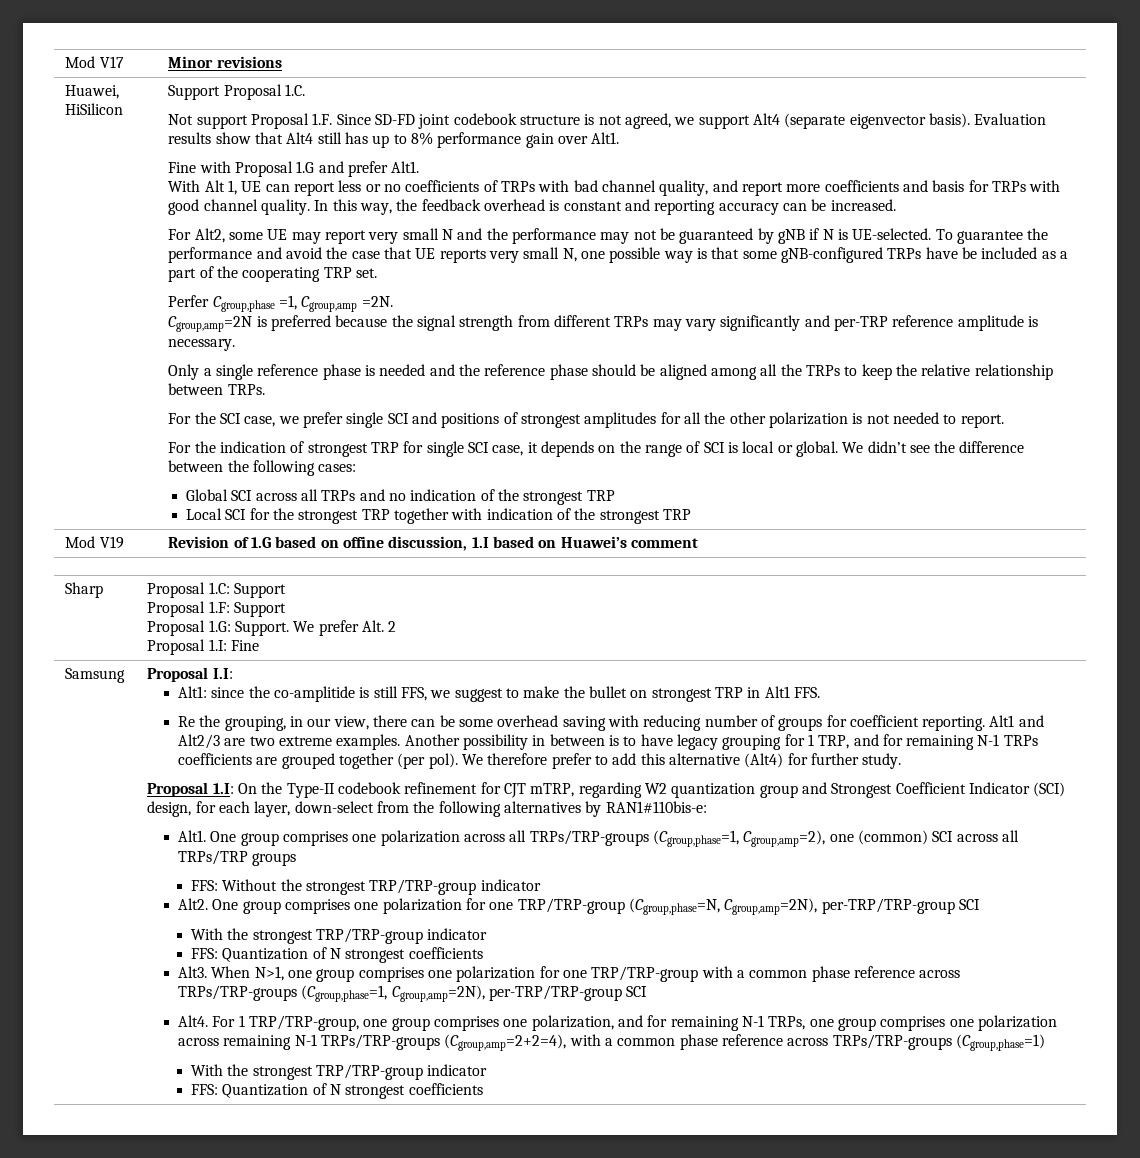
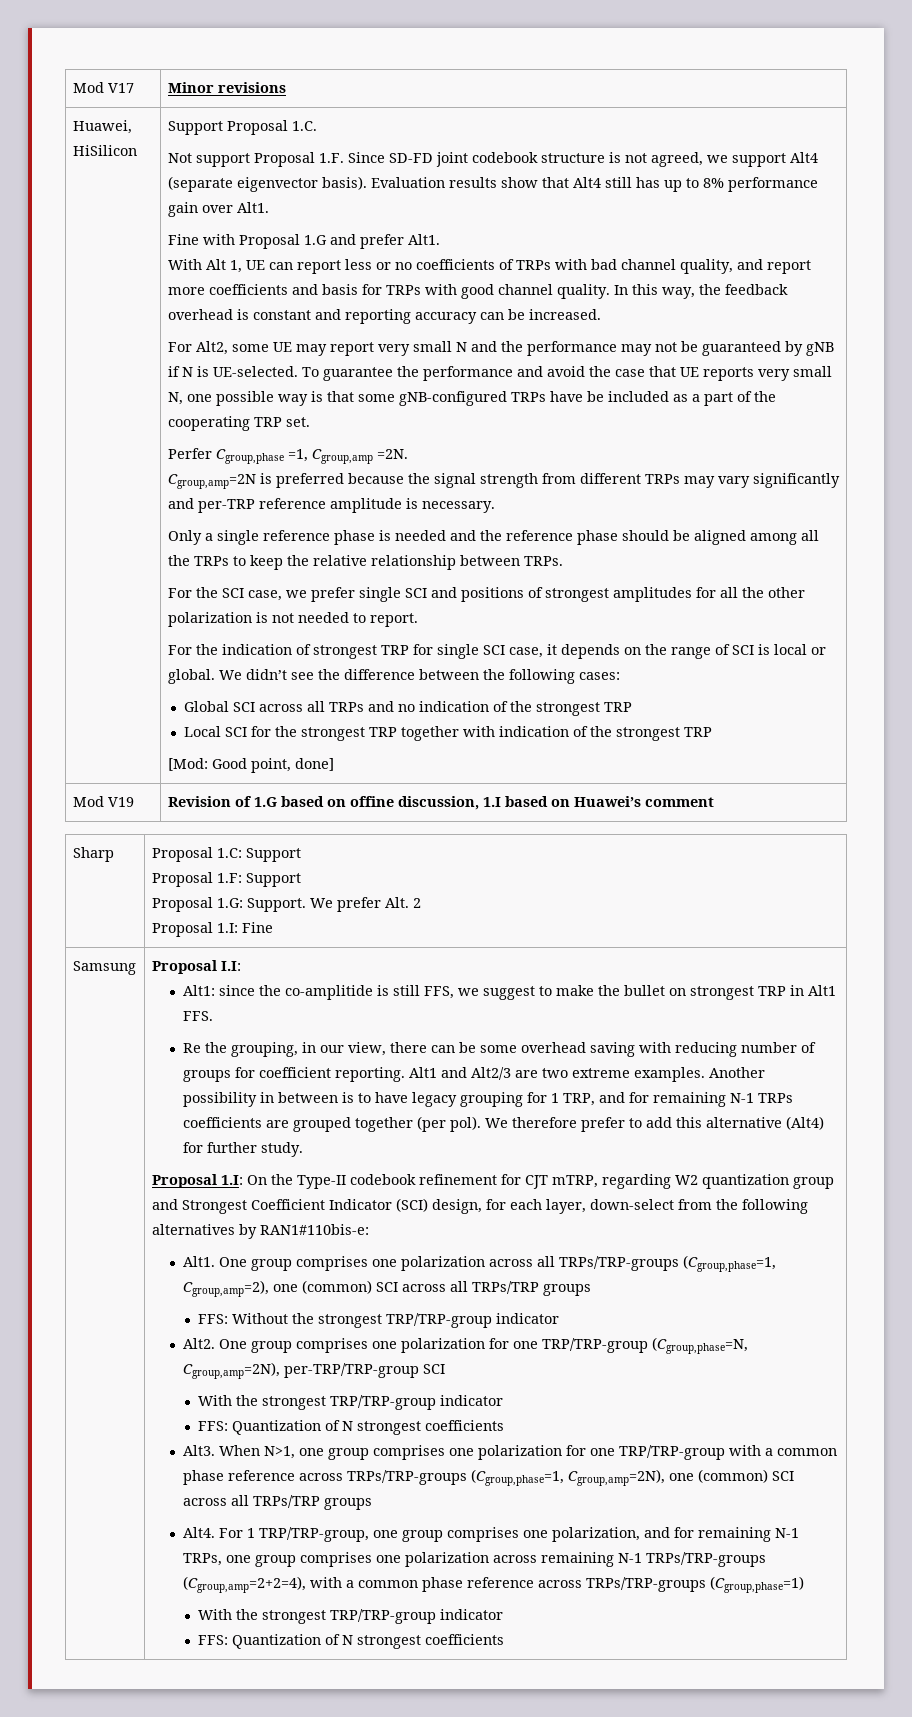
(691, 514) none -> [167,758,334,773] // [Mod: Good point, done]
[489,985,648,1001] per-TRP/TRP-group SCI -> [668,1469,794,1483] [182,1495,372,1510] one (common) SCI across all TRPs/TRP groups

